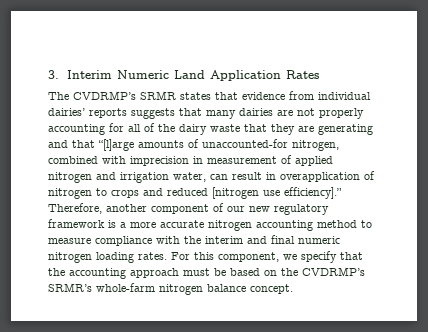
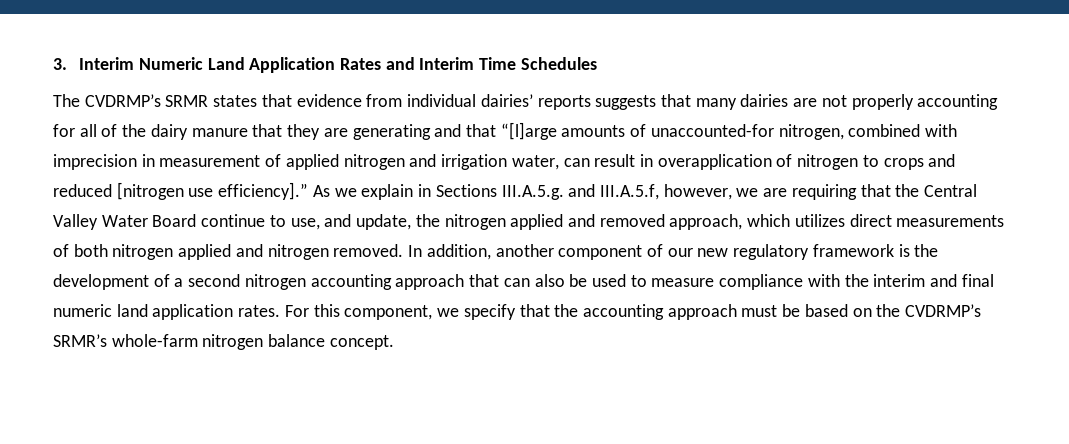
(320, 74) none -> [385,57,597,70] and Interim Time Schedules
[210,124,240,132] waste -> [191,128,248,137] manure
[48,203,102,214] Therefore, -> [312,184,978,200] [53,214,1005,230] [53,244,491,260] As we explain in Sections III.A.5.g. and III.A.5.f, however, we are requiring that the Central Valley Water Board continue to use, and update, the nitrogen applied and removed approach, which utilizes direct measurements of both nitrogen applied and nitrogen removed. In addition,
[120,220,357,231] a more accurate nitrogen accounting method -> [914,244,939,257] [53,274,626,290] the development of a second nitrogen accounting approach that can also be used
[48,252,134,263] nitrogen loading -> [116,304,234,320] land application

